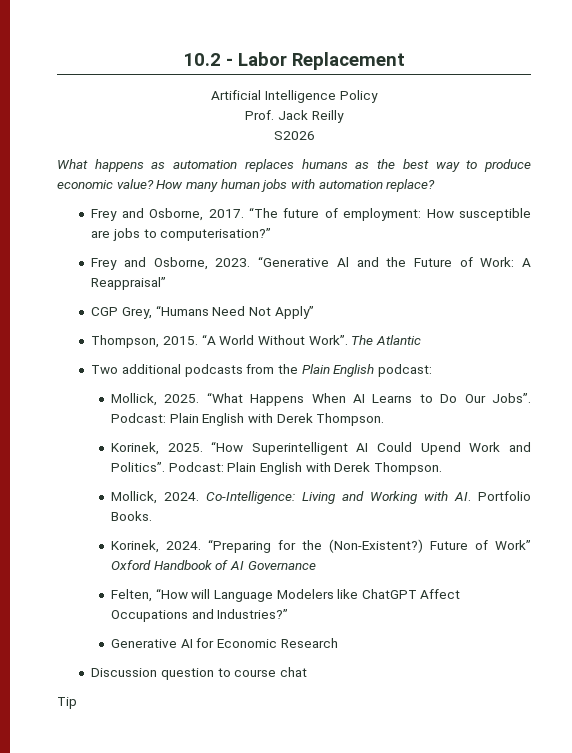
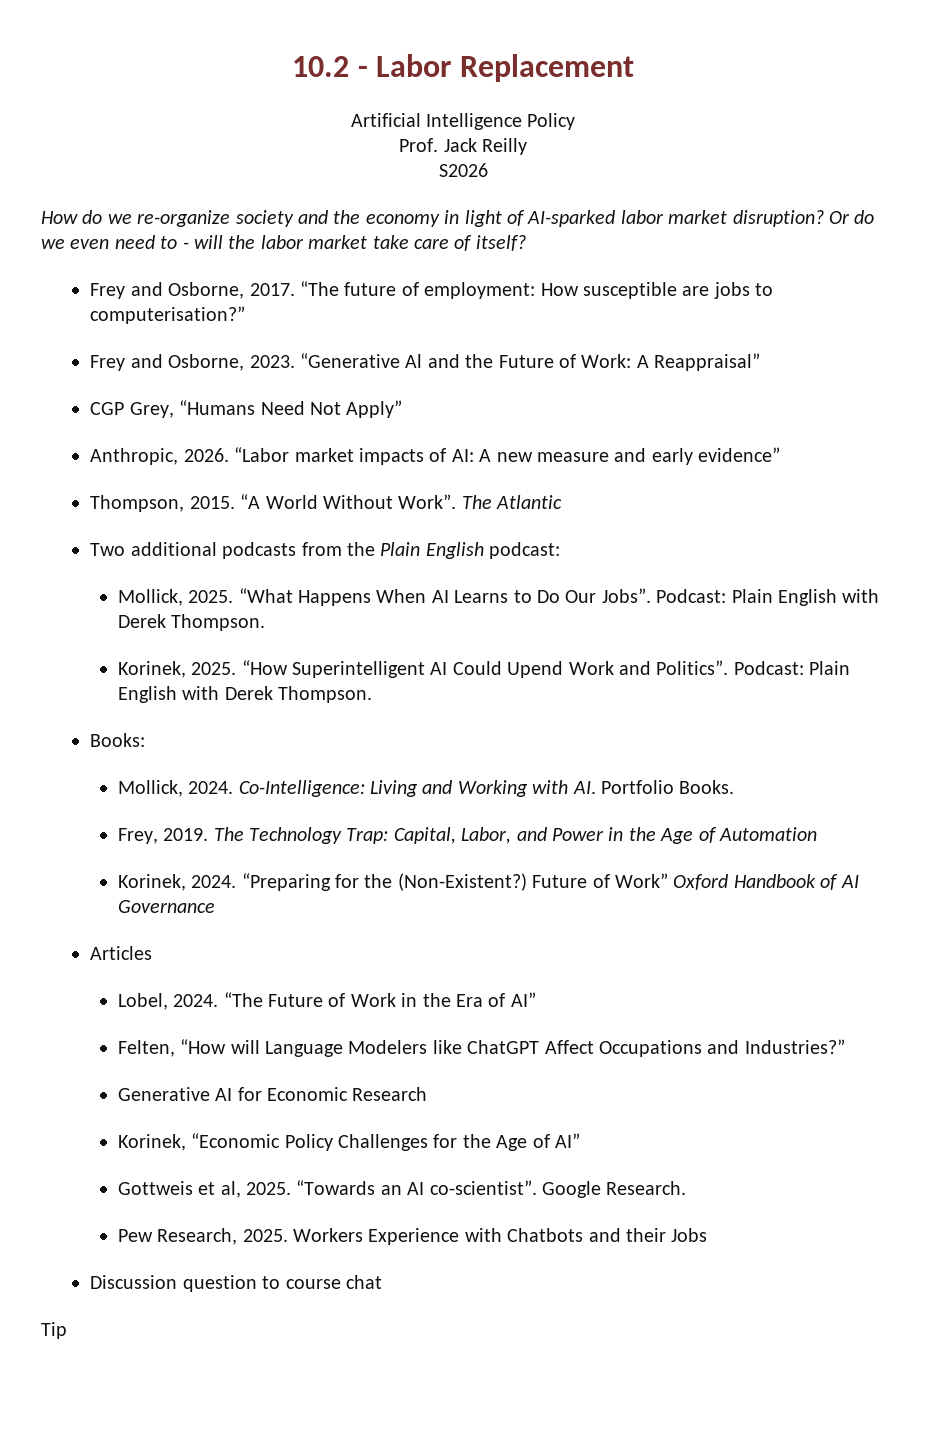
[57,159,532,172] [57,179,436,192] What happens as automation replaces humans as the best way to produce economic value? How many human jobs with automation replace? -> [41,210,875,227] [41,235,526,251] How do we re-organize society and the economy in light of AI-sparked labor market disruption? Or do we even need to - will the labor market take care of itself?
(314, 312) none -> [90,447,781,465] // Anthropic, 2026. “Labor market impacts of AI: A new measure and early evidence”
(442, 468) none -> [90,733,146,747] // Books:
(152, 516) none -> [117,827,818,844] // Frey, 2019. The Technology Trap: Capital, Labor, and Power in the Age of Automation
(316, 565) none -> [90,946,153,960] [117,992,536,1010] // Articles // Lobel, 2024. “The Future of Work in the Era of AI”
(338, 643) none -> [117,1133,581,1151] [117,1180,687,1198] [117,1228,708,1245] // Korinek, “Economic Policy Challenges for the Age of AI” // Gottweis et al, 2025. “Towards an AI co-scientist”. Google Research. // Pew Research, 2025. Workers Experience with Chatbots and their Jobs

